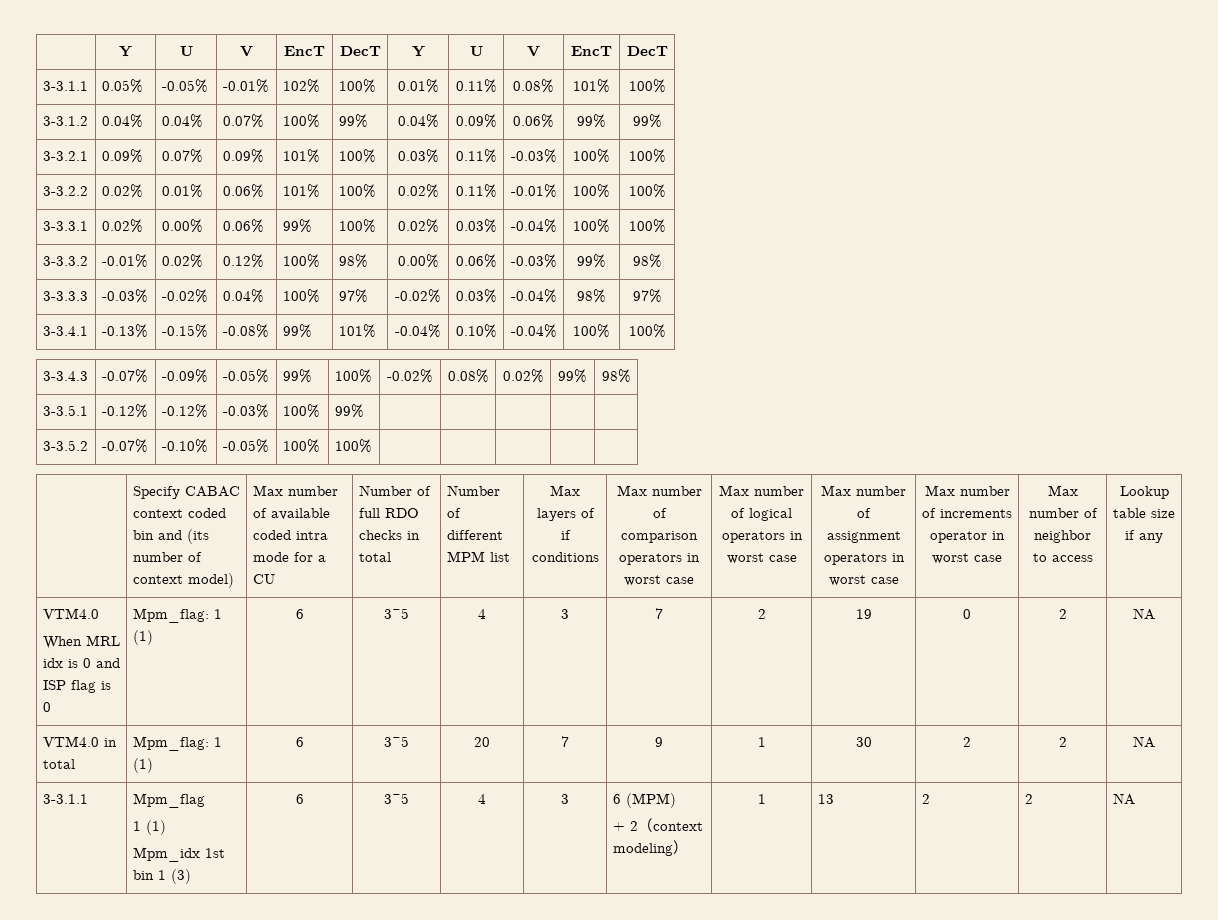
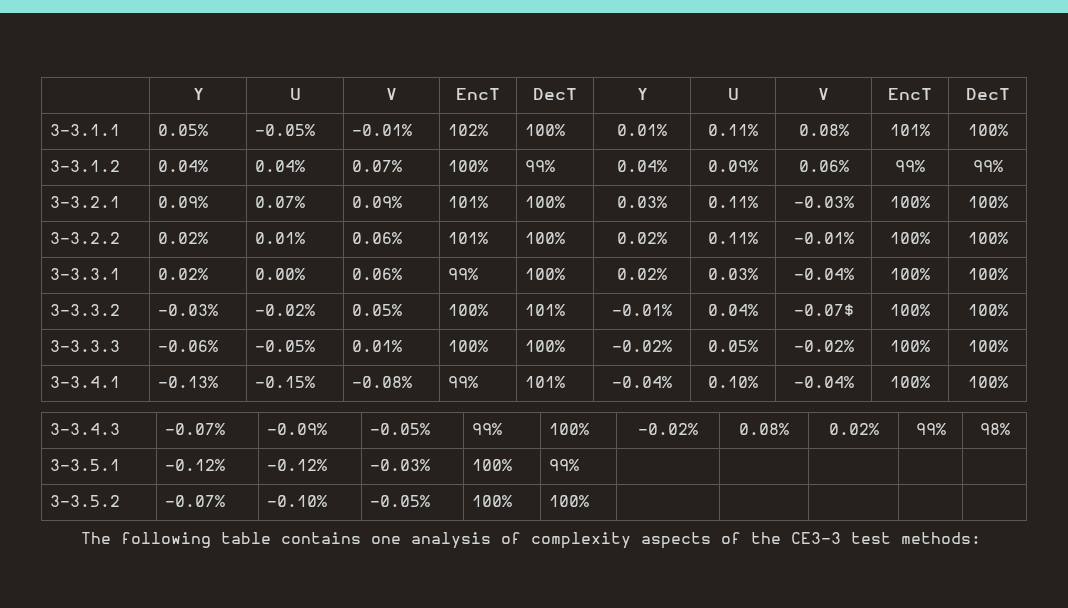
[101,254,148,268] [161,254,203,268] [222,254,264,268] [282,254,320,268] [338,254,368,268] [397,254,439,268] [455,254,497,268] [510,254,557,268] [577,254,606,268] [632,254,662,268] [42,291,88,301] | -0.01% | 0.02% | 0.12% | 100% | 98% | 0.00% | 0.06% | -0.03% | 99% | 98% // 3-3.3.3 -> (121, 310) none
[222,289,264,303] [282,289,320,303] [338,289,368,303] [395,289,441,303] [455,289,497,303] [510,289,557,303] [577,289,606,303] [632,289,662,303] 0.04% | 100% | 97% | -0.02% | 0.03% | -0.04% | 98% | 97% -> [352,304,403,316] [448,304,489,316] [525,304,566,316] [612,304,672,316] [708,304,758,316] [793,304,854,316] [890,304,930,316] [967,304,1008,316] [50,340,121,352] [158,340,219,352] [255,340,316,352] [352,340,403,352] [448,340,489,352] [525,340,566,352] [612,340,672,352] [708,340,758,352] [793,340,854,352] [890,340,930,352] [967,340,1008,352] 0.05% | 100% | 101% | -0.01% | 0.04% | -0.07$ | 100% | 100% // 3-3.3.3 | -0.06% | -0.05% | 0.01% | 100% | 100% | -0.02% | 0.05% | -0.02% | 100% | 100%
[132,486,240,499] [132,508,226,518] [132,529,209,544] [132,552,202,562] [132,573,234,588] [252,485,338,496] [252,508,330,520] [252,530,328,540] [252,552,326,562] [252,574,275,584] [358,485,431,496] [358,508,419,518] [358,530,420,540] [358,552,391,562] [446,485,500,496] [446,508,461,518] [446,530,503,540] [446,551,510,562] [550,485,580,496] [536,508,595,521] [560,530,571,540] [531,552,599,562] [616,485,702,496] [652,508,667,518] [621,531,698,543] [619,553,701,565] [624,575,694,586] [719,485,804,496] [731,508,792,521] [721,531,803,543] [726,553,797,564] [821,485,906,496] [857,508,871,518] [826,531,901,543] [823,553,905,565] [828,575,899,586] [924,485,1010,496] [922,508,1012,518] [930,531,1006,543] [932,553,1002,564] [1047,485,1078,496] [1028,508,1098,518] [1034,530,1091,543] [1032,553,1093,562] [1119,486,1169,499] [1113,508,1175,518] [1125,530,1163,543] [42,608,99,619] [42,635,120,649] [42,658,120,668] [42,680,111,693] [42,702,51,712] [132,608,222,623] [132,630,153,645] [295,609,304,619] [384,608,409,619] [478,609,486,619] [561,609,569,619] [655,608,663,619] [757,609,766,619] [855,609,872,619] [963,609,971,619] [1058,609,1067,619] [1133,608,1155,620] [42,736,117,747] [42,759,75,769] [132,736,222,751] [132,758,153,773] [295,737,304,747] [384,736,409,747] [474,737,490,747] [561,736,569,747] [655,737,663,747] [757,737,766,747] [855,737,872,747] [963,737,971,747] [1058,737,1067,747] [1133,736,1155,748] [42,794,88,804] [132,793,205,808] [132,820,166,835] [132,847,225,862] [132,869,191,884] [295,794,304,804] [384,793,409,804] [478,794,486,804] [561,794,569,804] [612,793,676,808] [612,818,703,832] [612,840,688,856] [757,794,766,804] [817,794,834,804] [921,794,930,804] [1024,794,1033,804] [1112,793,1135,805] // | Specify CABAC context coded bin and (its number of context model) | Max number of available coded intra mode for a CU | Number of full RDO checks in total | Number of different MPM list | Max layers of if conditions | Max number of comparison operators in worst case | Max number of logical operators in worst case | Max number of assignment operators in worst case | Max number of increments operator in worst case | Max number of neighbor to access | Lookup table size if any // VTM4.0 // When MRL idx is 0 and ISP flag is 0 | Mpm_flag: 1 (1) | 6 | 3~5 | 4 | 3 | 7 | 2 | 19 | 0 | 2 | NA // VTM4.0 in total | Mpm_flag: 1 (1) | 6 | 3~5 | 20 | 7 | 9 | 1 | 30 | 2 | 2 | NA // 3-3.1.1 | Mpm_flag // 1 (1) // Mpm_idx 1st bin 1 (3) | 6 | 3~5 | 4 | 3 | 6 (MPM) // + 2（context modeling） | 1 | 13 | 2 | 2 | NA -> [80,532,981,549] // The following table contains one analysis of complexity aspects of the CE3-3 test methods:

